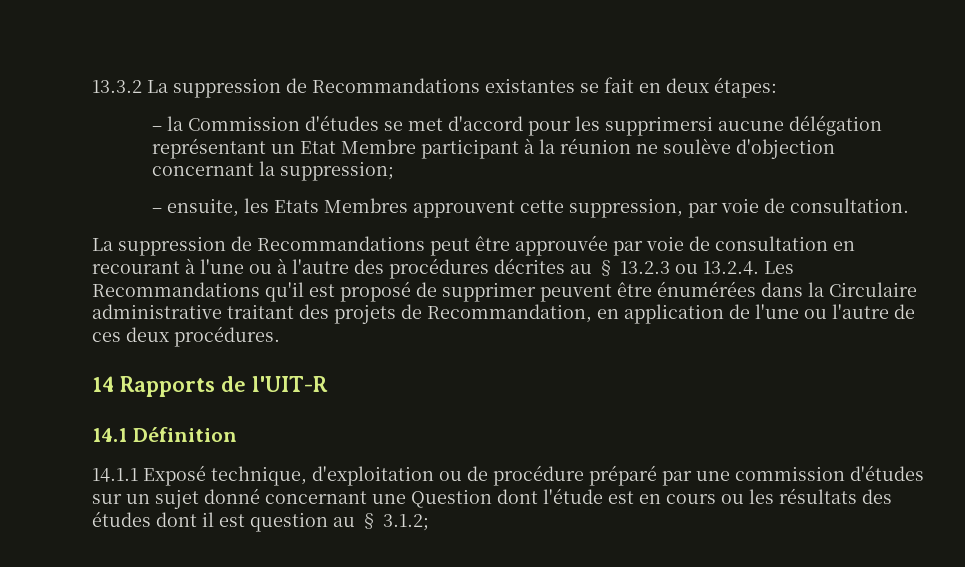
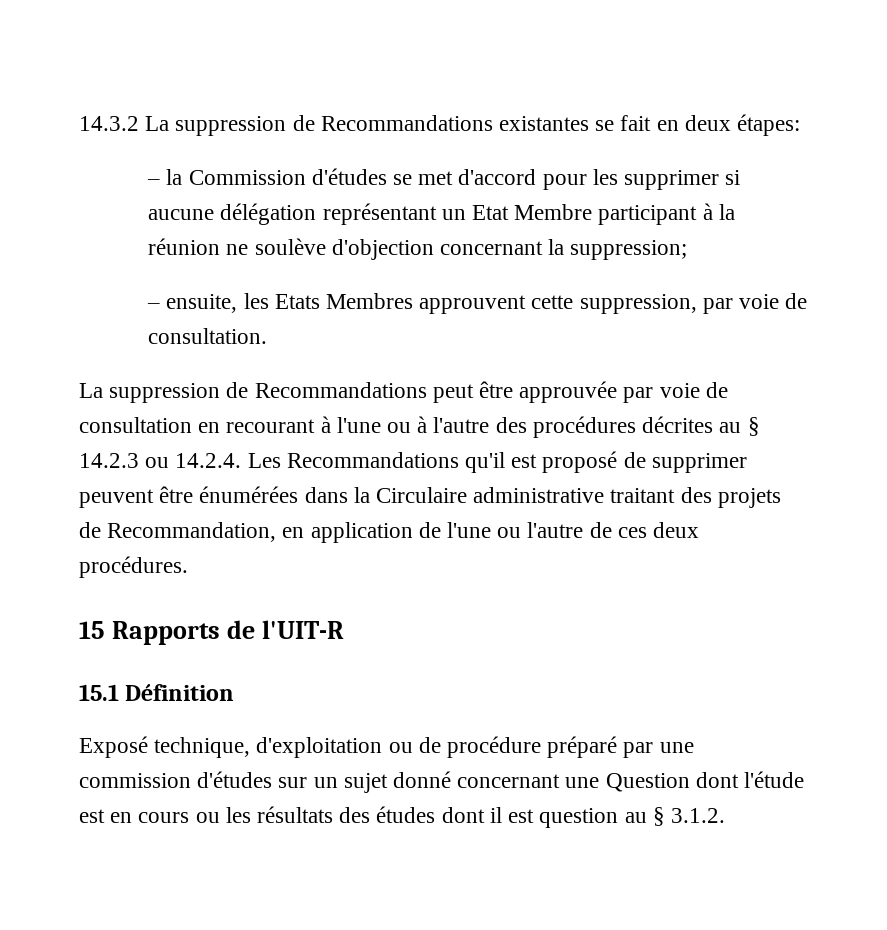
[92,80,142,93] 13.3.2 -> [79,116,139,131] 14.3.2
[605,116,714,136] supprimersi -> [624,170,741,190] supprimer si
[620,261,759,275] 13.2.3 ou 13.2.4. -> [79,453,242,468] 14.2.3 ou 14.2.4.
[92,376,114,392] 14 -> [79,621,105,639] 15
[92,428,127,442] 14.1 -> [79,684,119,701] 15.1
[92,468,138,482] 14.1.1 -> (235, 692) none
[383,514,429,531] 3.1.2; -> [670,808,725,823] 3.1.2.

